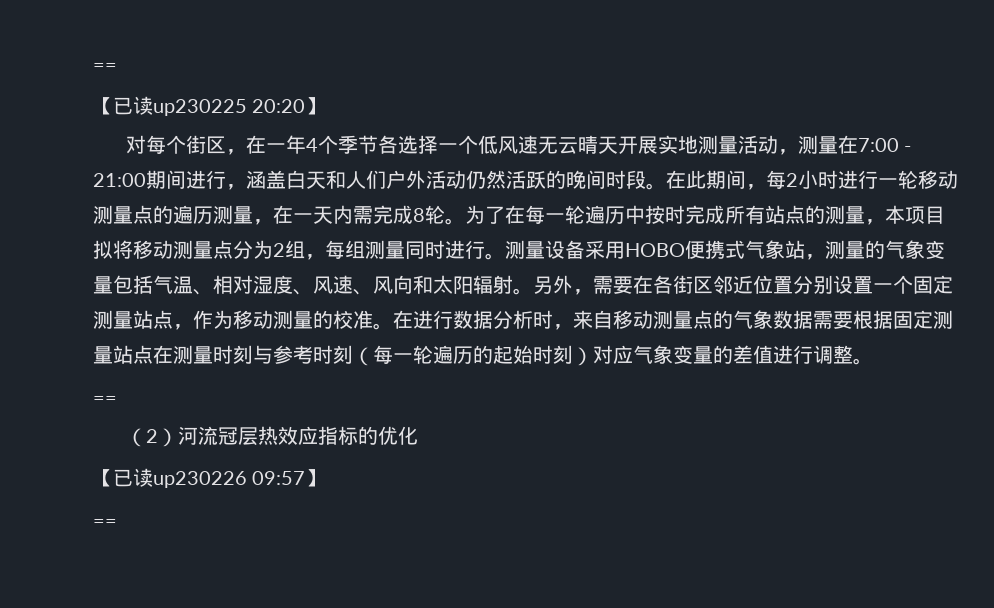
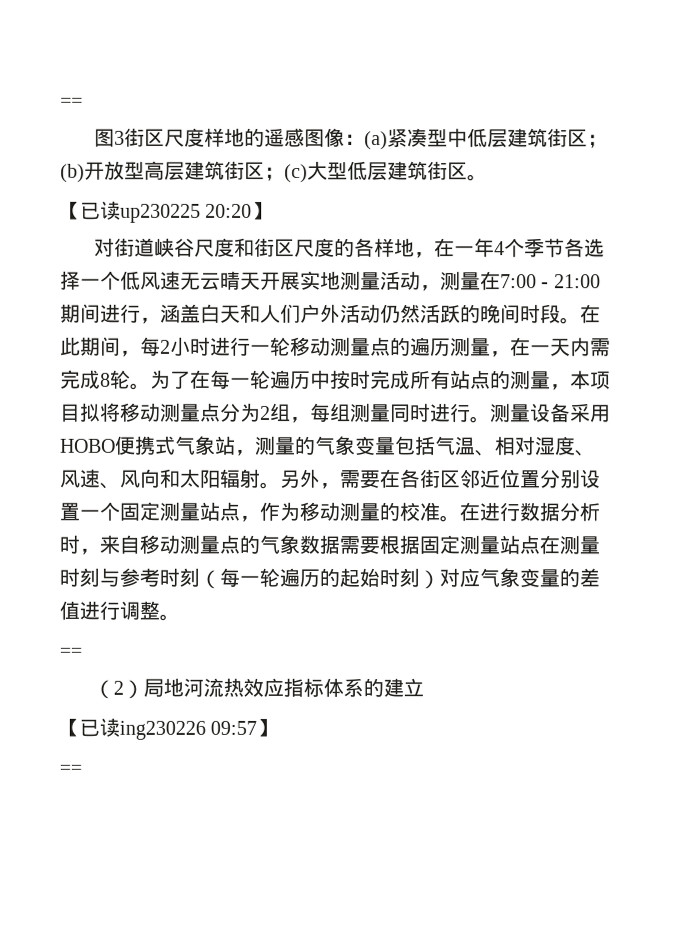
[93,63,117,71] == -> [60,97,83,108] [94,127,609,151] [60,160,488,183] == // 图3街区尺度样地的遥感图像：(a)紧凑型中低层建筑街区；(b)开放型高层建筑街区；(c)大型低层建筑街区。
[145,135,226,154] 每个街区 -> [114,237,416,258] 街道峡谷尺度和街区尺度的各样地
[177,426,258,446] 河流冠层 -> [143,677,225,697] 局地河流
[357,426,418,445] [93,468,247,488] 的优化 // 【已读up230226 -> [323,677,425,698] [59,717,206,740] 体系的建立 // 【已读ing230226

